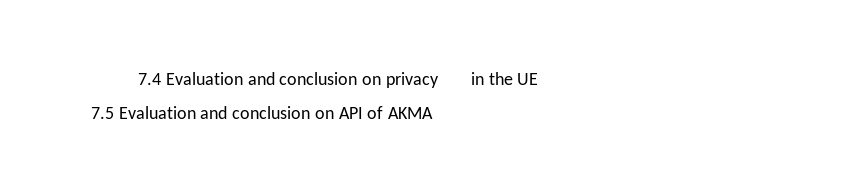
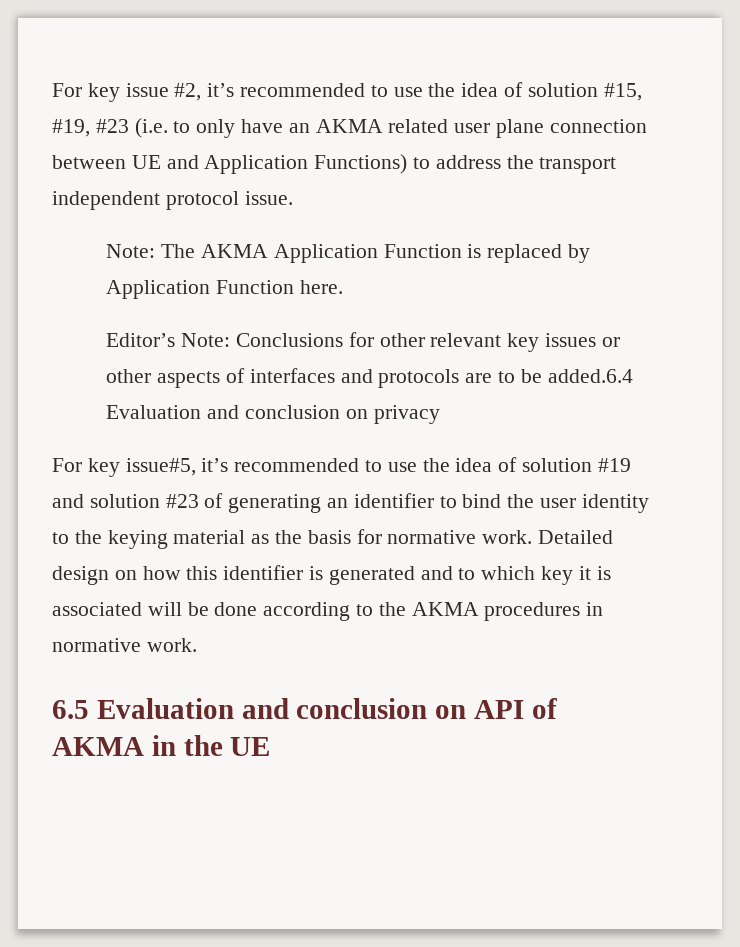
[138,73,162,85] 7.4 -> [52,82,642,102] [52,118,647,138] [52,154,617,174] [52,191,293,210] [106,244,590,263] [106,280,343,299] [106,332,620,352] [106,368,633,388] For key issue #2, it’s recommended to use the idea of solution #15, #19, #23 (i.e. to only have an AKMA related user plane connection between UE and Application Functions) to address the transport independent protocol issue. // Note: The AKMA Application Function is replaced by Application Function here. // Editor’s Note: Conclusions for other relevant key issues or other aspects of interfaces and protocols are to be added.6.4
[91,107,114,119] 7.5 -> [52,457,631,477] [52,493,649,513] [52,529,614,549] [52,565,611,585] [52,602,604,621] [52,638,197,652] [52,700,89,719] For key issue#5, it’s recommended to use the idea of solution #19 and solution #23 of generating an identifier to bind the user identity to the keying material as the basis for normative work. Detailed design on how this identifier is generated and to which key it is associated will be done according to the AKMA procedures in normative work. // 6.5

